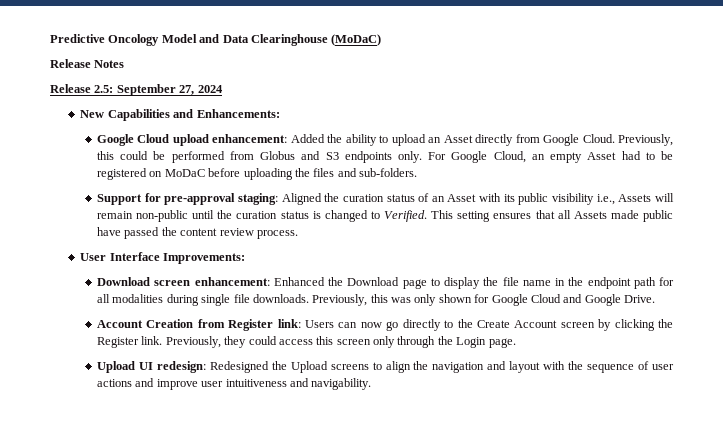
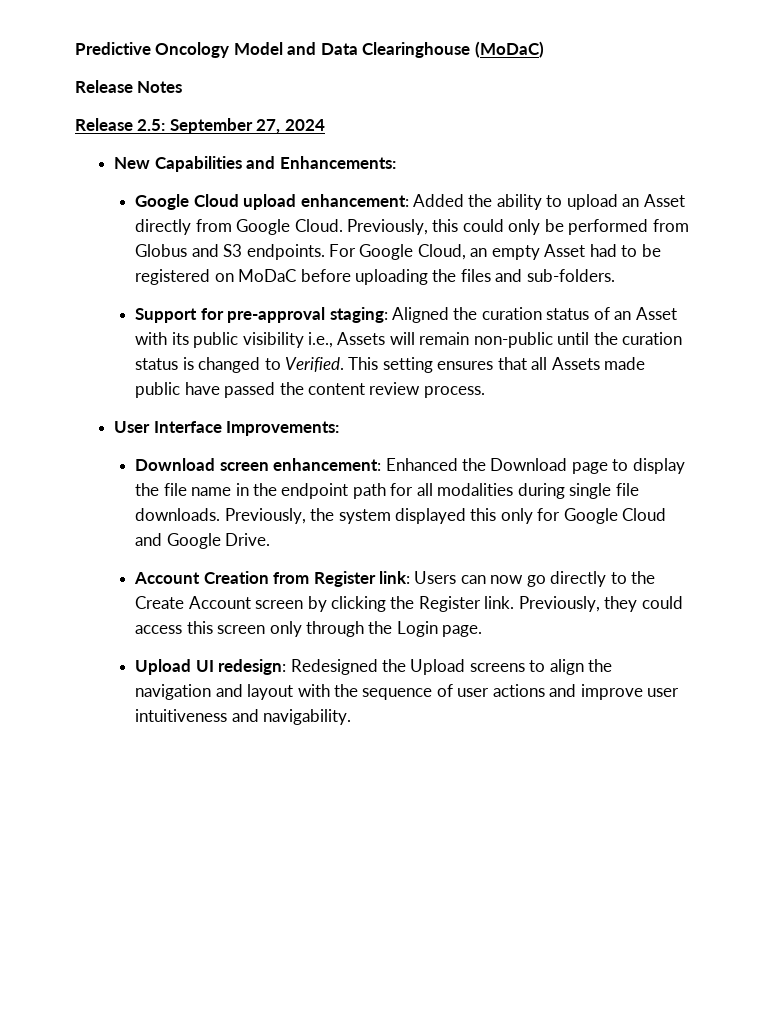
(149, 155) none -> [508,219,541,235] only
[344,151,423,163] endpoints only. -> [246,244,325,260] endpoints.
[370,294,472,306] this was only shown -> [310,508,533,524] the system displayed this only

